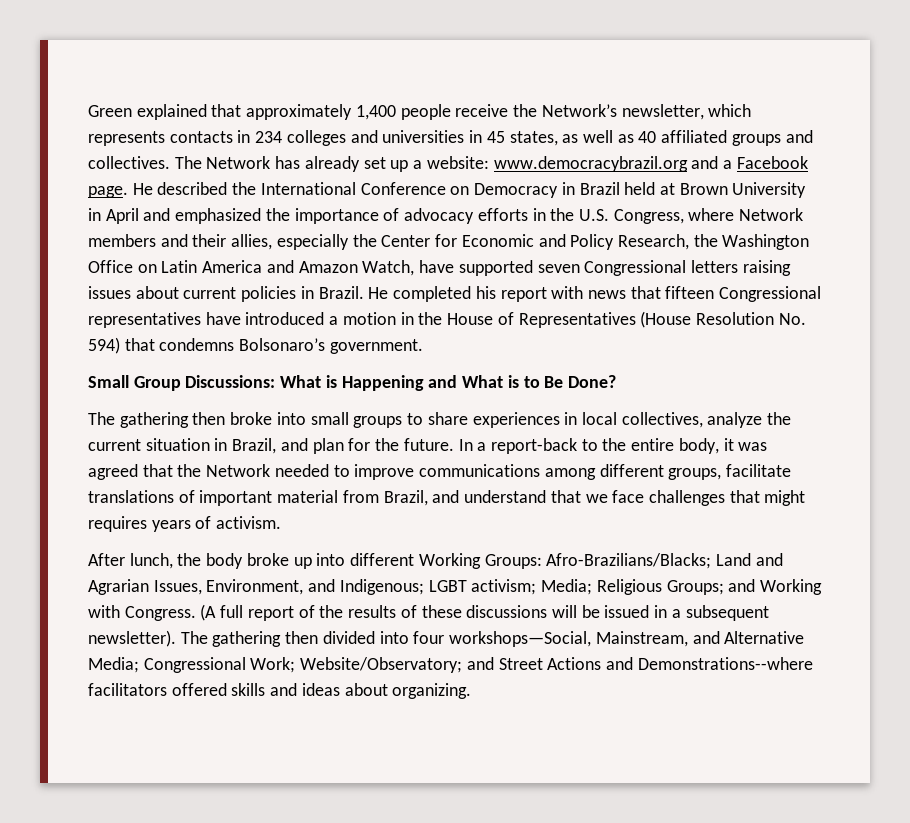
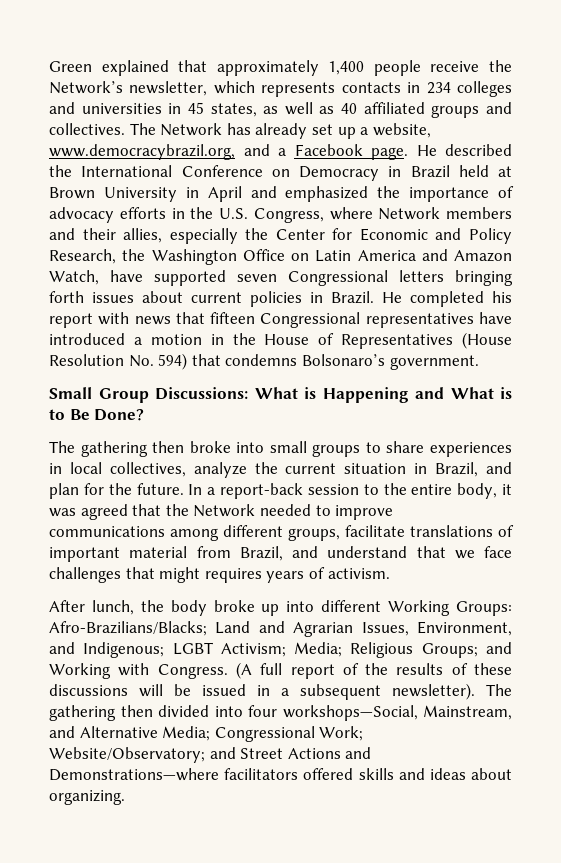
[426,156,688,172] website: www.democracybrazil.org -> [372,123,431,138] [49,144,235,160] website, www.democracybrazil.org,
[742,260,791,276] raising -> [455,270,513,286] [49,291,84,303] bringing forth
(577, 446) none -> [307,484,359,495] session
[471,579,537,595] activism; -> [220,643,286,657] Activism;
[637,657,813,670] Demonstrations--where -> [49,768,219,781] Demonstrations—where

